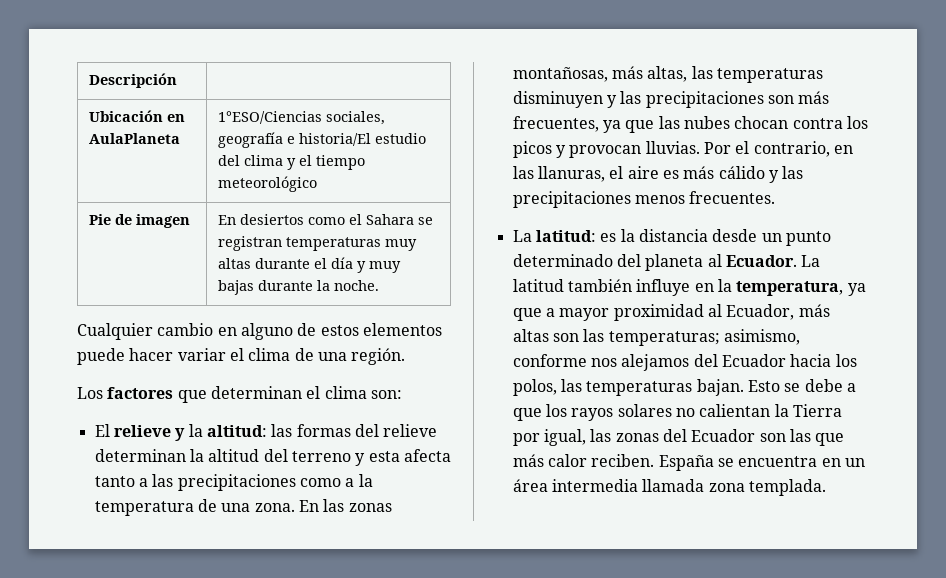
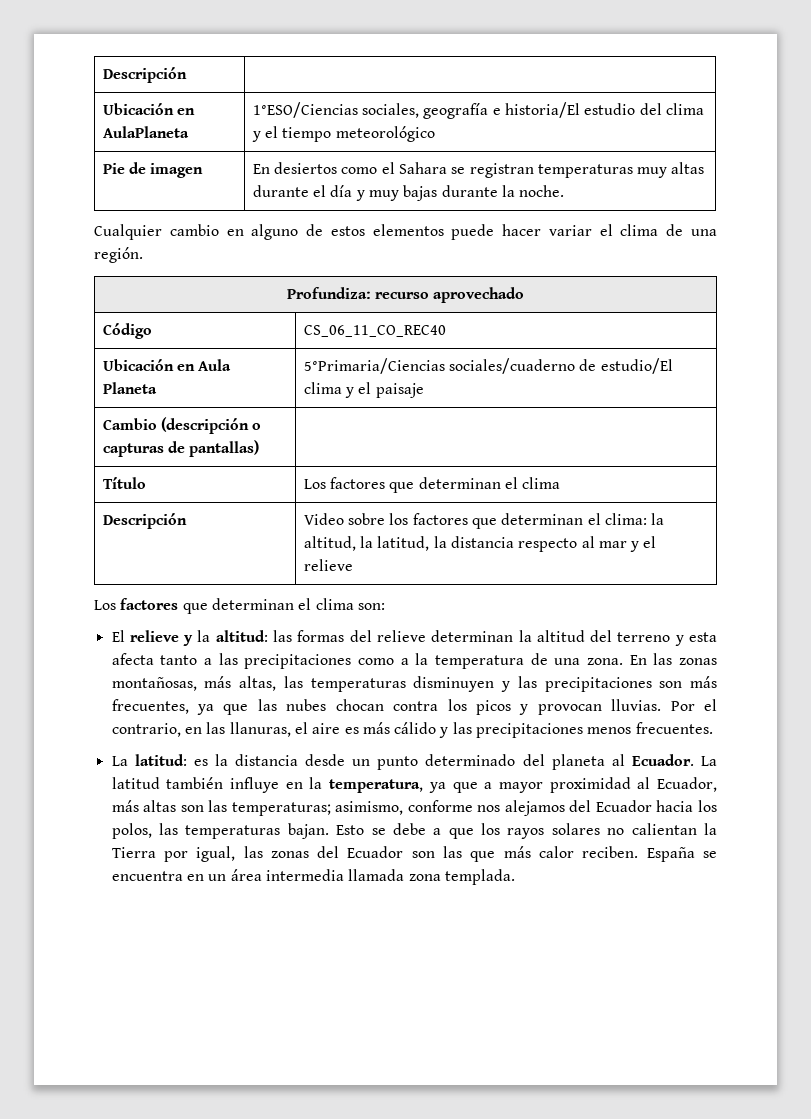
(406, 356) none -> [286,287,525,303] [102,323,152,339] [303,325,446,337] [102,359,232,371] [102,382,157,394] [303,358,673,374] [303,382,424,398] [102,417,262,434] [102,440,260,457] [102,477,146,489] [303,477,561,493] [102,513,187,529] [303,513,665,529] [303,536,657,552] [303,559,353,571] // Profundiza: recurso aprovechado // Código | CS_06_11_CO_REC40 // Ubicación en Aula Planeta | 5°Primaria/Ciencias sociales/cuaderno de estudio/El clima y el paisaje // Cambio (descripción o capturas de pantallas) | // Título | Los factores que determinan el clima // Descripción | Video sobre los factores que determinan el clima: la altitud, la latitud, la distancia respecto al mar y el relieve

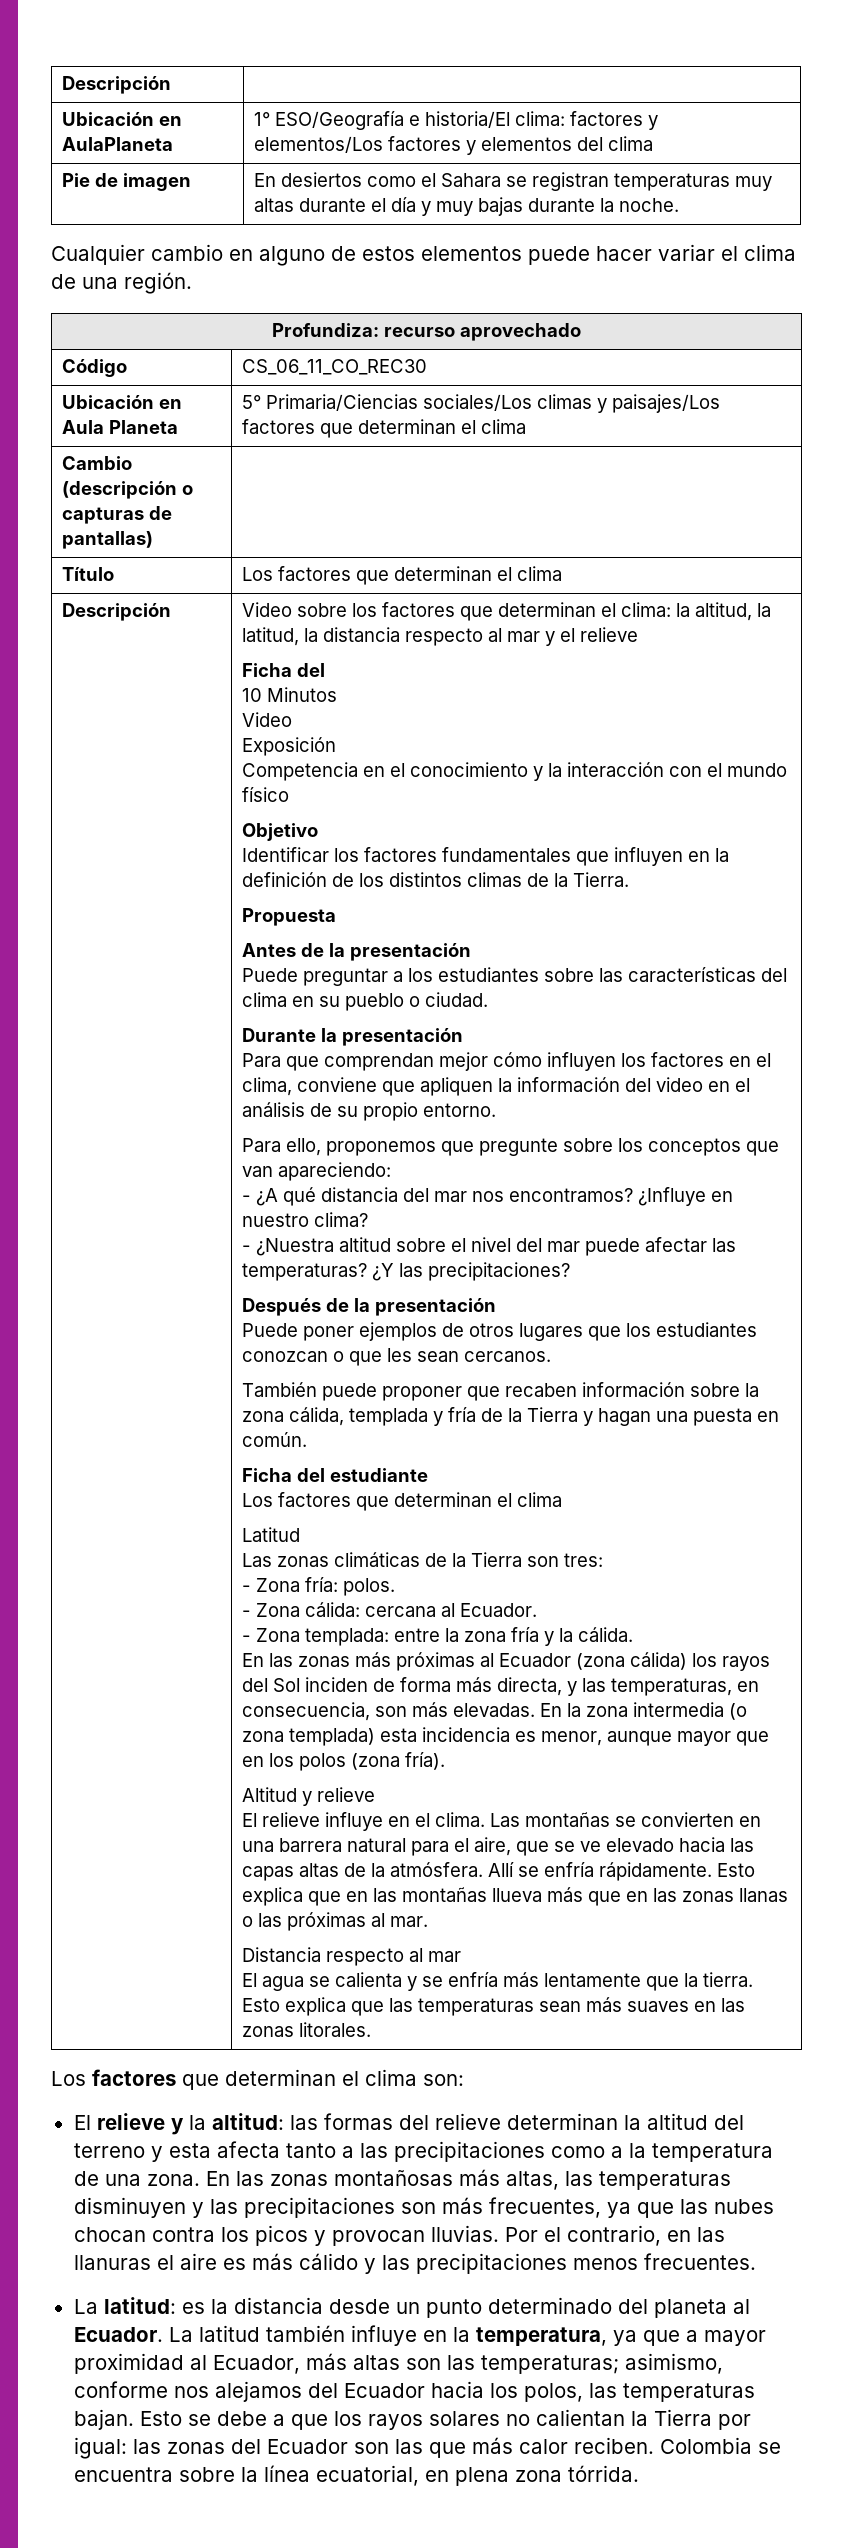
[252,102,704,119] [251,126,435,142] 1°ESO/Ciencias sociales, geografía e historia/El estudio del clima y el tiempo meteorológico -> [253,111,658,130] [253,136,653,155] 1° ESO/Geografía e historia/El clima: factores y elementos/Los factores y elementos del clima
[303,325,446,337] CS_06_11_CO_REC40 -> [241,359,427,375] CS_06_11_CO_REC30
[303,358,673,374] [303,382,424,398] 5°Primaria/Ciencias sociales/cuaderno de estudio/El clima y el paisaje -> [241,394,720,413] [241,419,526,438] 5° Primaria/Ciencias sociales/Los climas y paisajes/Los factores que determinan el clima
(353, 565) none -> [241,663,325,677] [241,687,337,702] [241,712,292,727] [241,737,336,756] [241,762,787,781] [241,787,289,802] [241,823,318,841] [241,847,729,866] [241,872,629,887] [241,908,336,926] [241,943,471,961] [241,967,787,986] [241,992,488,1011] [241,1028,463,1046] [241,1052,771,1071] [241,1077,750,1096] [241,1102,496,1121] [241,1138,779,1156] [241,1162,391,1181] [241,1187,733,1206] [241,1212,368,1227] [241,1237,736,1256] [241,1262,570,1281] [241,1298,496,1316] [241,1322,757,1341] [241,1348,551,1366] [241,1382,759,1401] [241,1407,779,1426] [241,1432,307,1447] [241,1468,428,1482] [241,1492,562,1511] [241,1527,300,1542] [241,1552,603,1567] [241,1577,395,1596] [241,1602,537,1617] [241,1627,633,1646] [241,1652,770,1671] [241,1677,759,1696] [241,1702,747,1721] [241,1727,769,1746] [241,1752,445,1771] [241,1787,375,1806] [241,1812,761,1831] [241,1837,754,1856] [241,1862,755,1881] [241,1887,788,1906] [241,1912,428,1931] [241,1947,461,1966] [241,1972,753,1991] [241,1997,745,2016] [241,2022,371,2037] // Ficha del // 10 Minutos // Video // Exposición // Competencia en el conocimiento y la interacción con el mundo físico // Objetivo // Identificar los factores fundamentales que influyen en la definición de los distintos climas de la Tierra. // Propuesta // Antes de la presentación // Puede preguntar a los estudiantes sobre las características del clima en su pueblo o ciudad. // Durante la presentación // Para que comprendan mejor cómo influyen los factores en el clima, conviene que apliquen la información del video en el análisis de su propio entorno. // Para ello, proponemos que pregunte sobre los conceptos que van apareciendo: // - ¿A qué distancia del mar nos encontramos? ¿Influye en nuestro clima? // - ¿Nuestra altitud sobre el nivel del mar puede afectar las temperaturas? ¿Y las precipitaciones? // Después de la presentación // Puede poner ejemplos de otros lugares que los estudiantes conozcan o que les sean cercanos. // También puede proponer que recaben información sobre la zona cálida, templada y fría de la Tierra y hagan una puesta en común. // Ficha del estudiante // Los factores que determinan el clima // Latitud // Las zonas climáticas de la Tierra son tres: // - Zona fría: polos. // - Zona cálida: cercana al Ecuador. // - Zona templada: entre la zona fría y la cálida. // En las zonas más próximas al Ecuador (zona cálida) los rayos del Sol inciden de forma más directa, y las temperaturas, en consecuencia, son más elevadas. En la zona intermedia (o zona templada) esta incidencia es menor, aunque mayor que en los polos (zona fría). // Altitud y relieve // El relieve influye en el clima. Las montañas se convierten en una barrera natural para el aire, que se ve elevado hacia las capas altas de la atmósfera. Allí se enfría rápidamente. Esto explica que en las montañas llueva más que en las zonas llanas o las próximas al mar. // Distancia respecto al mar // El agua se calienta y se enfría más lentamente que la tierra. Esto explica que las temperaturas sean más suaves en las zonas litorales.
[111,677,197,691] montañosas, -> [333,2170,453,2186] montañosas
[229,722,291,737] llanuras, -> [73,2255,151,2270] llanuras
[196,846,236,862] igual, -> [73,2437,127,2459] igual:
[646,847,695,862] España -> [659,2437,752,2454] Colombia
[186,869,515,885] en un área intermedia llamada zona templada. -> [178,2465,639,2486] sobre la línea ecuatorial, en plena zona tórrida.

